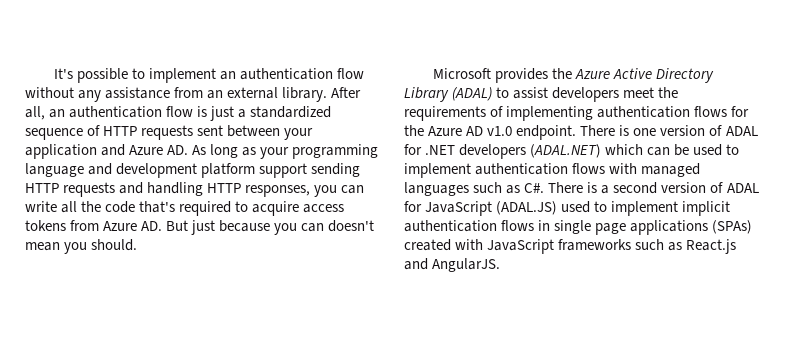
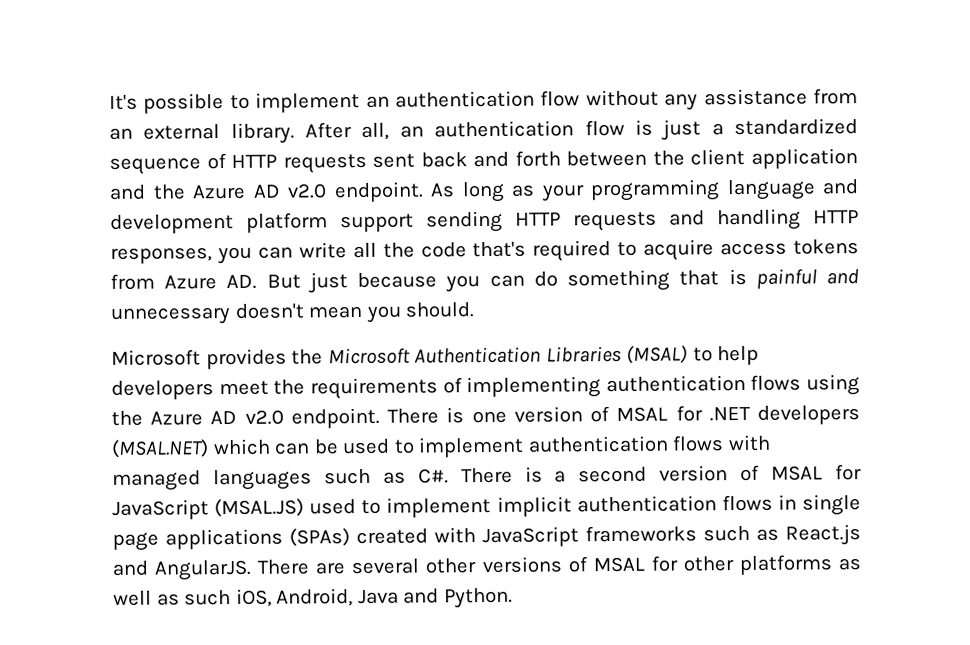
[227,125,314,140] [25,144,189,159] between your application and Azure AD. -> [420,148,858,169] [109,181,424,203] back and forth between the client application and the Azure AD v2.0 endpoint.
(325, 227) none -> [533,268,860,292] [110,307,231,325] do something that is painful and unnecessary
[575,68,715,83] [404,87,549,102] Azure Active Directory Library (ADAL) to assist -> [327,345,760,366] Microsoft Authentication Libraries (MSAL) to help
[731,106,750,117] [404,125,513,136] for the Azure AD v1.0 -> [806,374,860,396] [111,409,284,426] using the Azure AD v2.0
[725,126,758,136] ADAL -> [616,406,669,422] MSAL
[530,144,602,158] (ADAL.NET) -> [111,439,209,458] (MSAL.NET)
[726,183,759,193] ADAL -> [771,465,824,481] MSAL
[496,201,558,215] (ADAL.JS) -> [214,498,305,518] (MSAL.JS)
(501, 265) none -> [257,554,862,576] [113,587,513,609] There are several other versions of MSAL for other platforms as well as such iOS, Android, Java and Python.

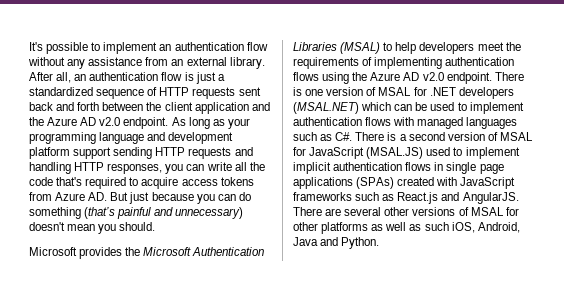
[679,268,747,286] that is -> [84,207,116,219] (that’s
[110,307,231,325] unnecessary -> [175,207,244,219] unnecessary)

